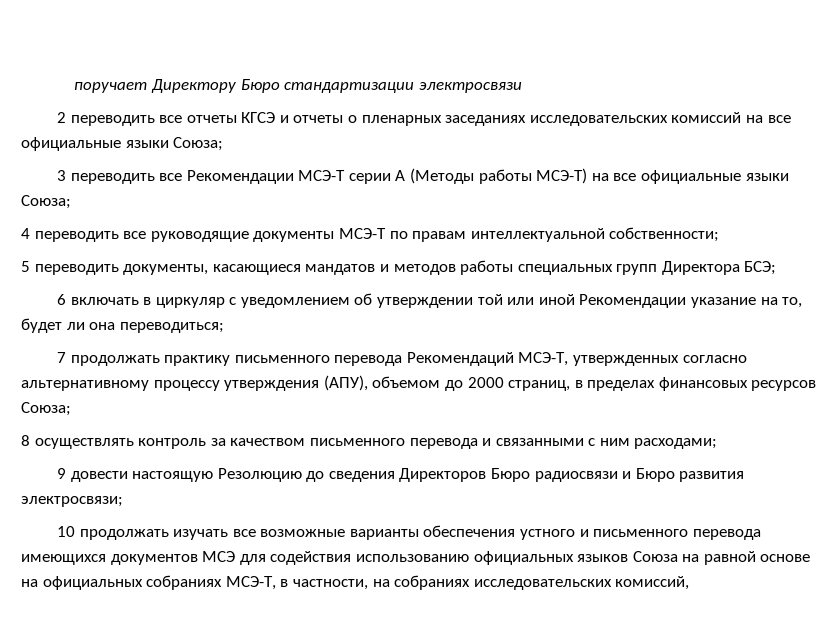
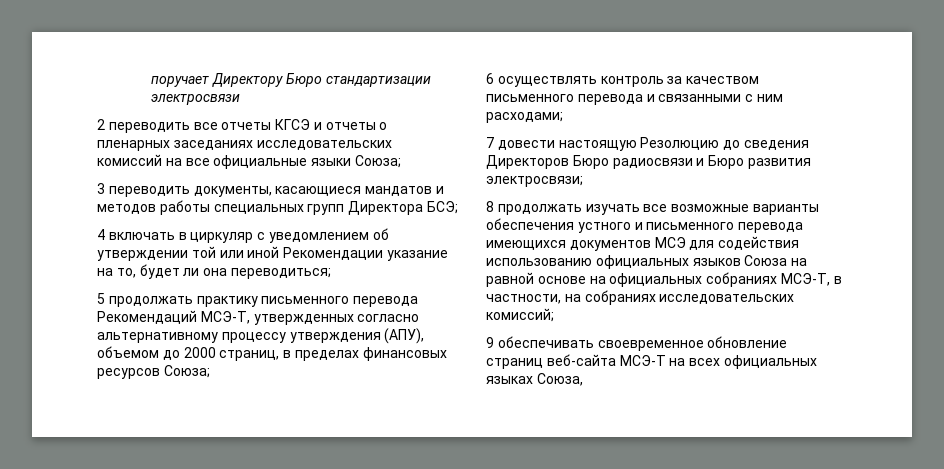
[159,168,789,184] [21,195,71,209] [21,227,720,242] [21,261,119,275] все Рекомендации МСЭ-Т серии А (Методы работы МСЭ-Т) на все официальные языки Союза; // 4 переводить все руководящие документы МСЭ-Т по правам интеллектуальной собственности; // 5 переводить -> (190, 191) none
[56,294,66,305] 6 -> [97,229,105,240] 4
[56,352,66,363] 7 -> [97,293,105,304] 5
[21,435,30,446] 8 -> [486,73,494,84] 6
[56,468,66,479] 9 -> [486,137,494,148] 7
[56,526,75,537] 10 -> [486,201,494,212] 8
[615,576,690,590] комиссий, -> [486,308,554,322] [486,336,788,351] [486,354,817,369] [486,373,583,386] комиссий; // 9 обеспечивать своевременное обновление страниц веб-сайта МСЭ-T на всех официальных языках Союза,

